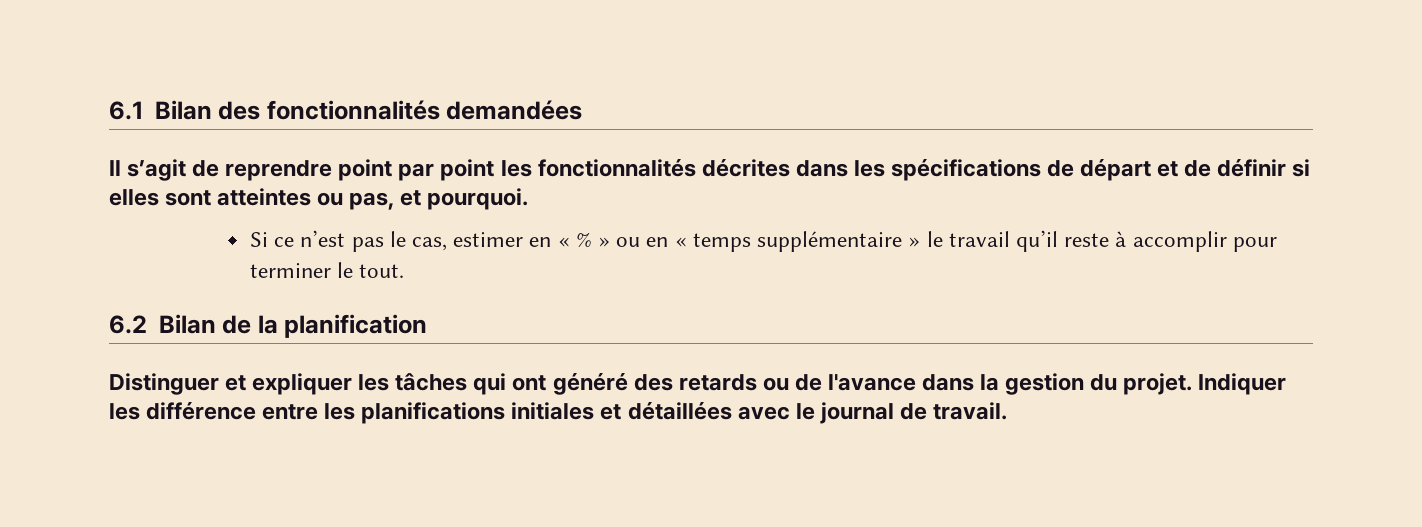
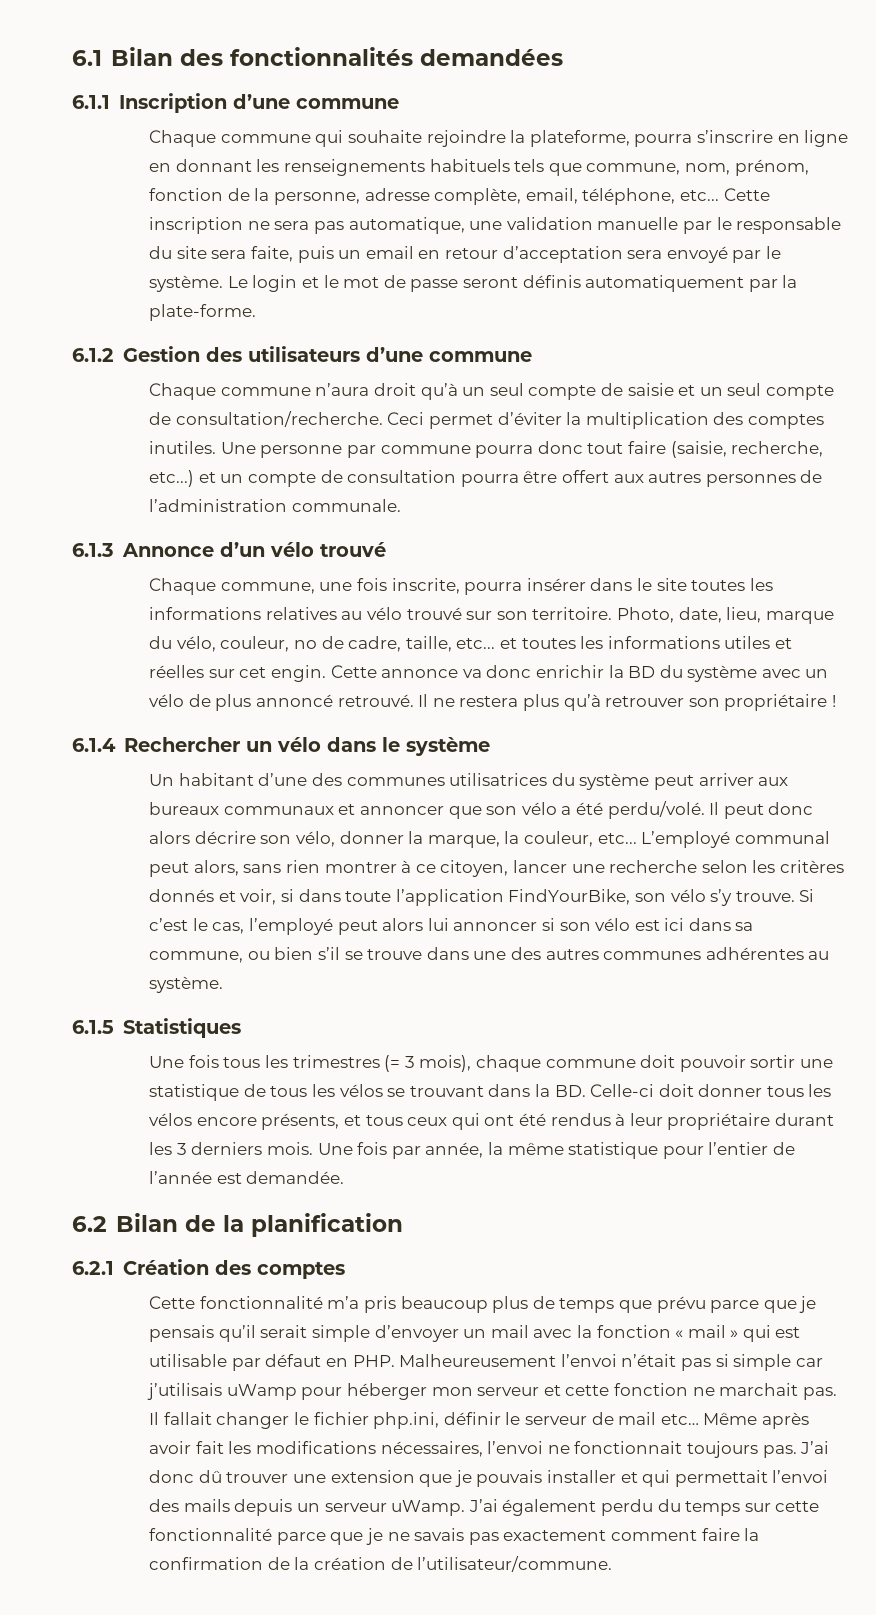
[109,159,1311,181] [109,188,529,210] [249,230,1277,252] [249,262,405,278] Il s’agit de reprendre point par point les fonctionnalités décrites dans les spécifications de départ et de définir si elles sont atteintes ou pas, et pourquoi. // Si ce n’est pas le cas, estimer en « % » ou en « temps supplémentaire » le travail qu’il reste à accomplir pour terminer le tout. -> [72,93,399,113] [149,130,849,147] [149,159,809,176] [149,188,770,205] [149,217,842,234] [149,246,781,263] [149,275,798,292] [149,304,257,321] [72,346,532,362] [149,383,834,400] [149,411,824,429] [149,441,824,458] [149,470,823,487] [149,499,401,512] [72,542,386,557] [149,578,773,595] [149,607,834,624] [149,636,792,652] [149,665,829,682] [149,694,836,711] [72,737,490,756] [149,773,789,790] [149,801,814,819] [149,831,830,848] [149,860,844,877] [149,889,815,906] [149,918,754,935] [149,947,830,963] [149,976,224,993] [72,1018,241,1038] [149,1055,833,1072] [149,1084,832,1101] [149,1113,834,1130] [149,1142,795,1159] [149,1171,345,1184] 6.1.1 Inscription d’une commune // Chaque commune qui souhaite rejoindre la plateforme, pourra s’inscrire en ligne en donnant les renseignements habituels tels que commune, nom, prénom, fonction de la personne, adresse complète, email, téléphone, etc... Cette inscription ne sera pas automatique, une validation manuelle par le responsable du site sera faite, puis un email en retour d’acceptation sera envoyé par le système. Le login et le mot de passe seront définis automatiquement par la plate-forme. // 6.1.2 Gestion des utilisateurs d’une commune // Chaque commune n’aura droit qu’à un seul compte de saisie et un seul compte de consultation/recherche. Ceci permet d’éviter la multiplication des comptes inutiles. Une personne par commune pourra donc tout faire (saisie, recherche, etc...) et un compte de consultation pourra être offert aux autres personnes de l’administration communale. // 6.1.3 Annonce d’un vélo trouvé // Chaque commune, une fois inscrite, pourra insérer dans le site toutes les informations relatives au vélo trouvé sur son territoire. Photo, date, lieu, marque du vélo, couleur, no de cadre, taille, etc... et toutes les informations utiles et réelles sur cet engin. Cette annonce va donc enrichir la BD du système avec un vélo de plus annoncé retrouvé. Il ne restera plus qu’à retrouver son propriétaire ! // 6.1.4 Rechercher un vélo dans le système // Un habitant d’une des communes utilisatrices du système peut arriver aux bureaux communaux et annoncer que son vélo a été perdu/volé. Il peut donc alors décrire son vélo, donner la marque, la couleur, etc... L’employé communal peut alors, sans rien montrer à ce citoyen, lancer une recherche selon les critères donnés et voir, si dans toute l’application FindYourBike, son vélo s’y trouve. Si c’est le cas, l’employé peut alors lui annoncer si son vélo est ici dans sa commune, ou bien s’il se trouve dans une des autres communes adhérentes au système. // 6.1.5 Statistiques // Une fois tous les trimestres (= 3 mois), chaque commune doit pouvoir sortir une statistique de tous les vélos se trouvant dans la BD. Celle-ci doit donner tous les vélos encore présents, et tous ceux qui ont été rendus à leur propriétaire durant les 3 derniers mois. Une fois par année, la même statistique pour l’entier de l’année est demandée.
[109,373,1287,395] [109,402,1007,424] Distinguer et expliquer les tâches qui ont généré des retards ou de l'avance dans la gestion du projet. Indiquer les différence entre les planifications initiales et détaillées avec le journal de travail. -> [72,1259,345,1279] [149,1296,817,1313] [149,1325,801,1342] [149,1354,823,1371] [147,1383,837,1400] [149,1412,809,1429] [149,1441,830,1458] [149,1470,829,1487] [149,1499,820,1516] [149,1528,760,1545] [149,1556,613,1572] 6.2.1 Création des comptes // Cette fonctionnalité m’a pris beaucoup plus de temps que prévu parce que je pensais qu’il serait simple d’envoyer un mail avec la fonction « mail » qui est utilisable par défaut en PHP. Malheureusement l’envoi n’était pas si simple car j’utilisais uWamp pour héberger mon serveur et cette fonction ne marchait pas. Il fallait changer le fichier php.ini, définir le serveur de mail etc… Même après avoir fait les modifications nécessaires, l’envoi ne fonctionnait toujours pas. J’ai donc dû trouver une extension que je pouvais installer et qui permettait l’envoi des mails depuis un serveur uWamp. J’ai également perdu du temps sur cette fonctionnalité parce que je ne savais pas exactement comment faire la confirmation de la création de l’utilisateur/commune.

